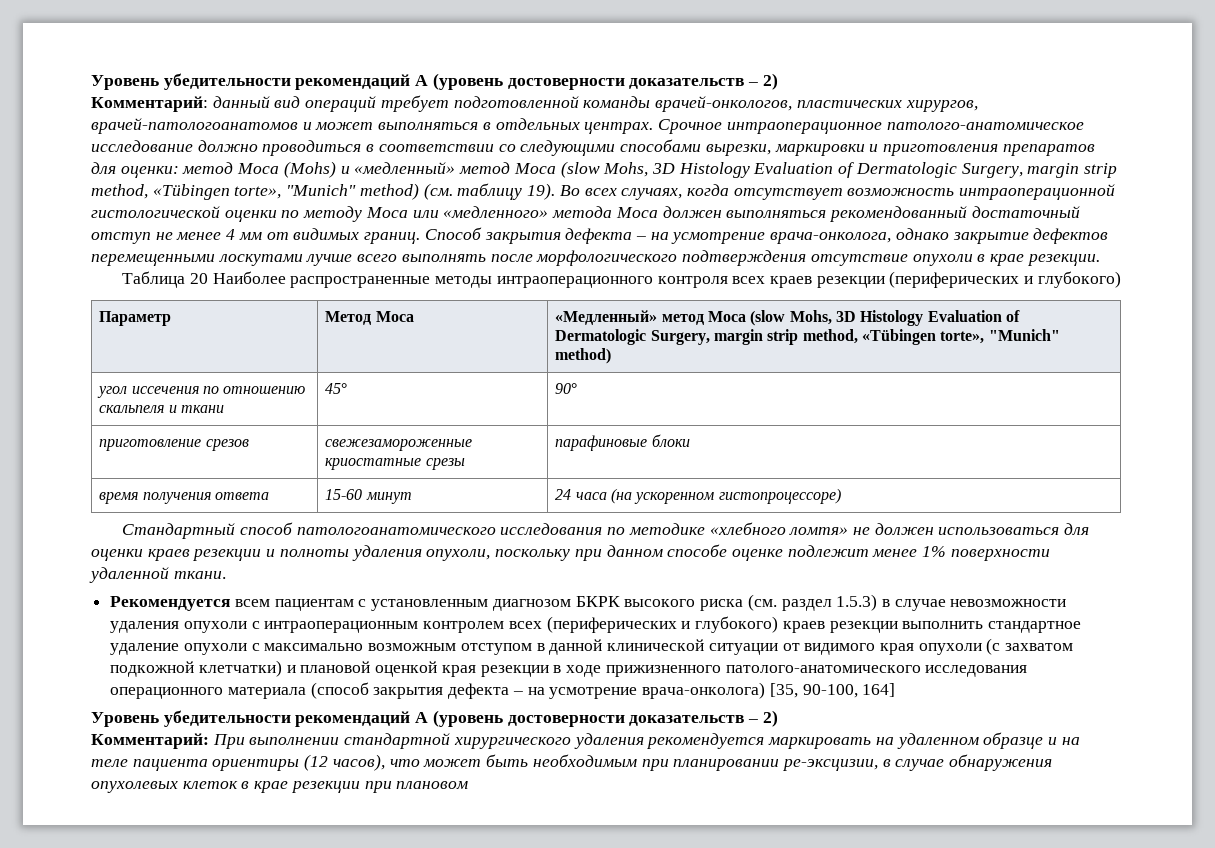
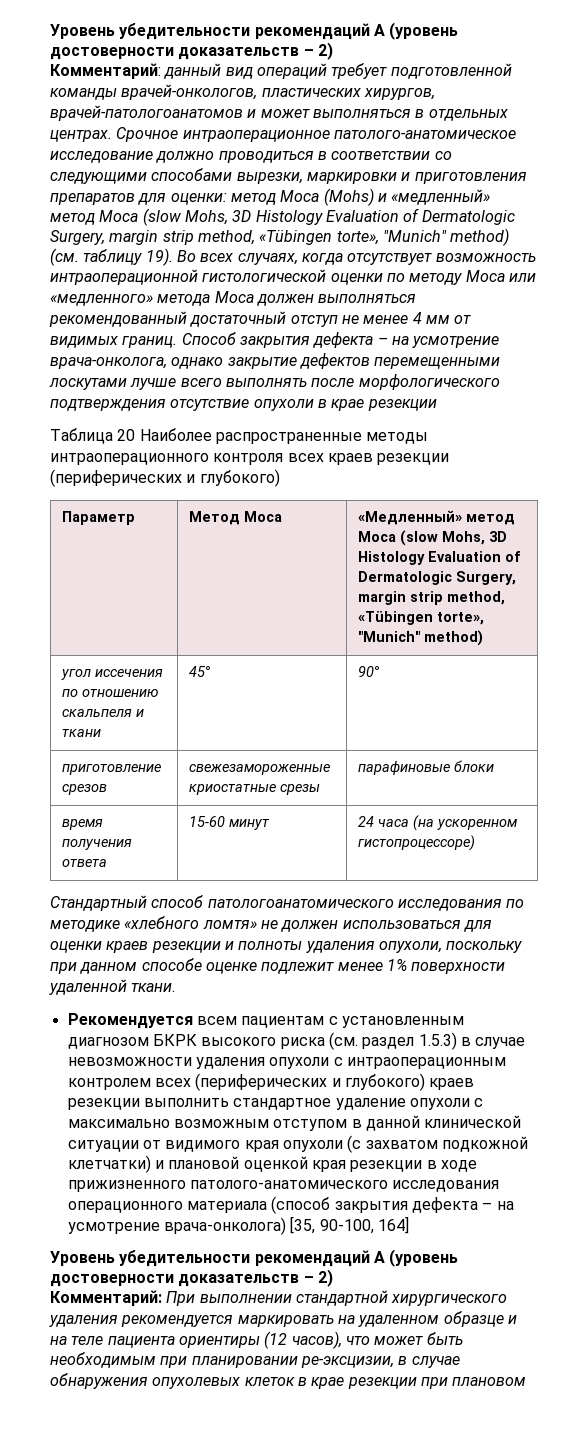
[1026,254,1100,266] резекции. -> [367,399,437,411] резекции

